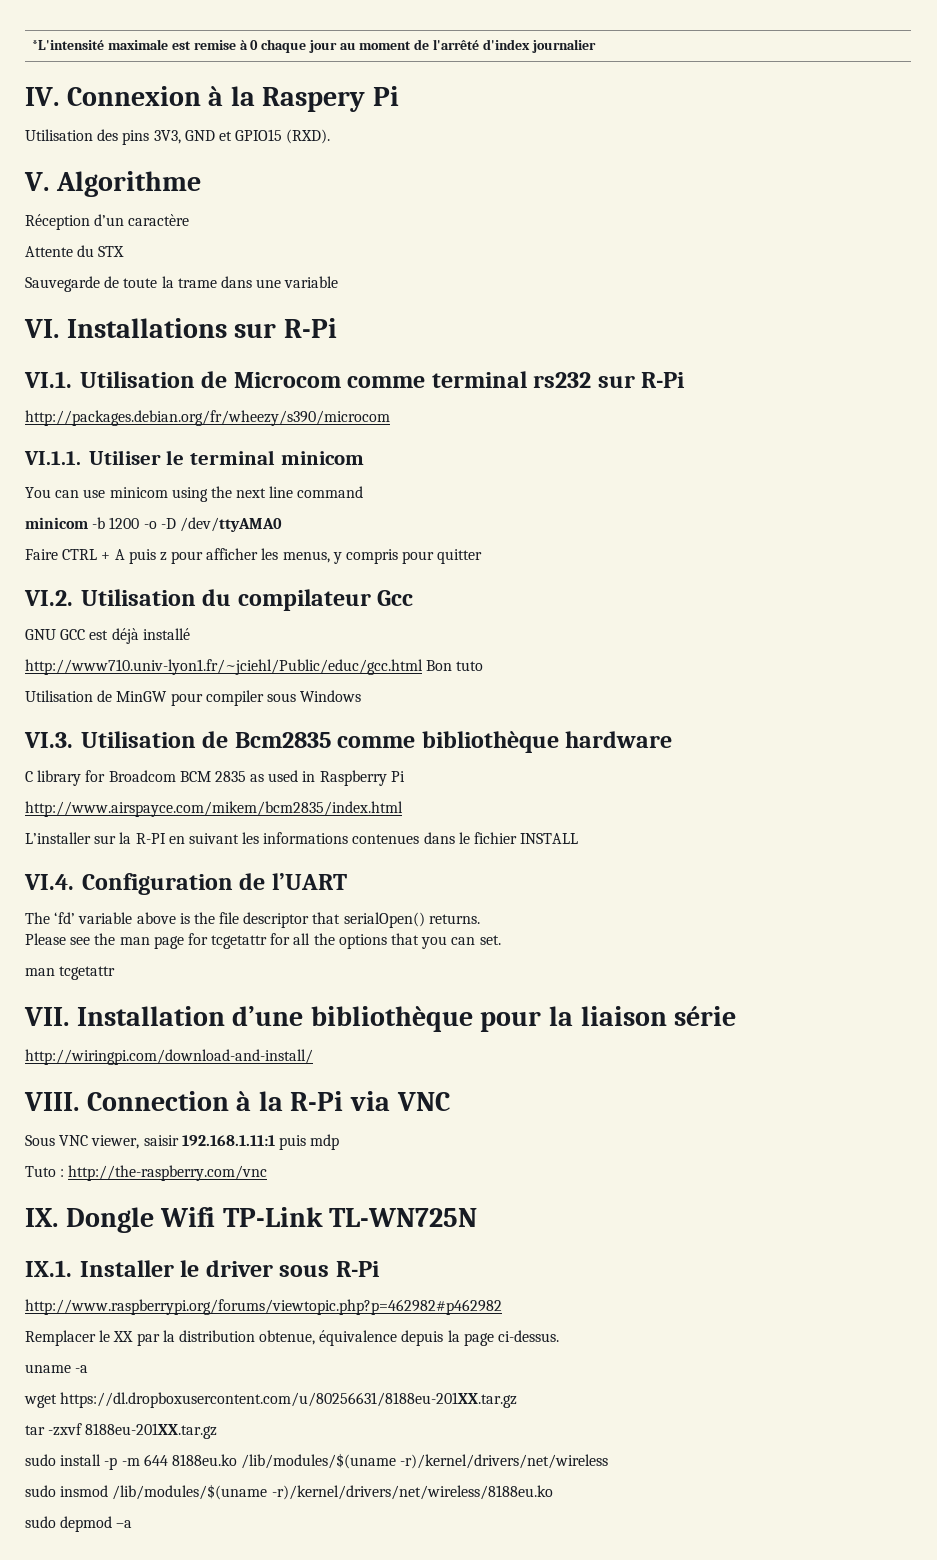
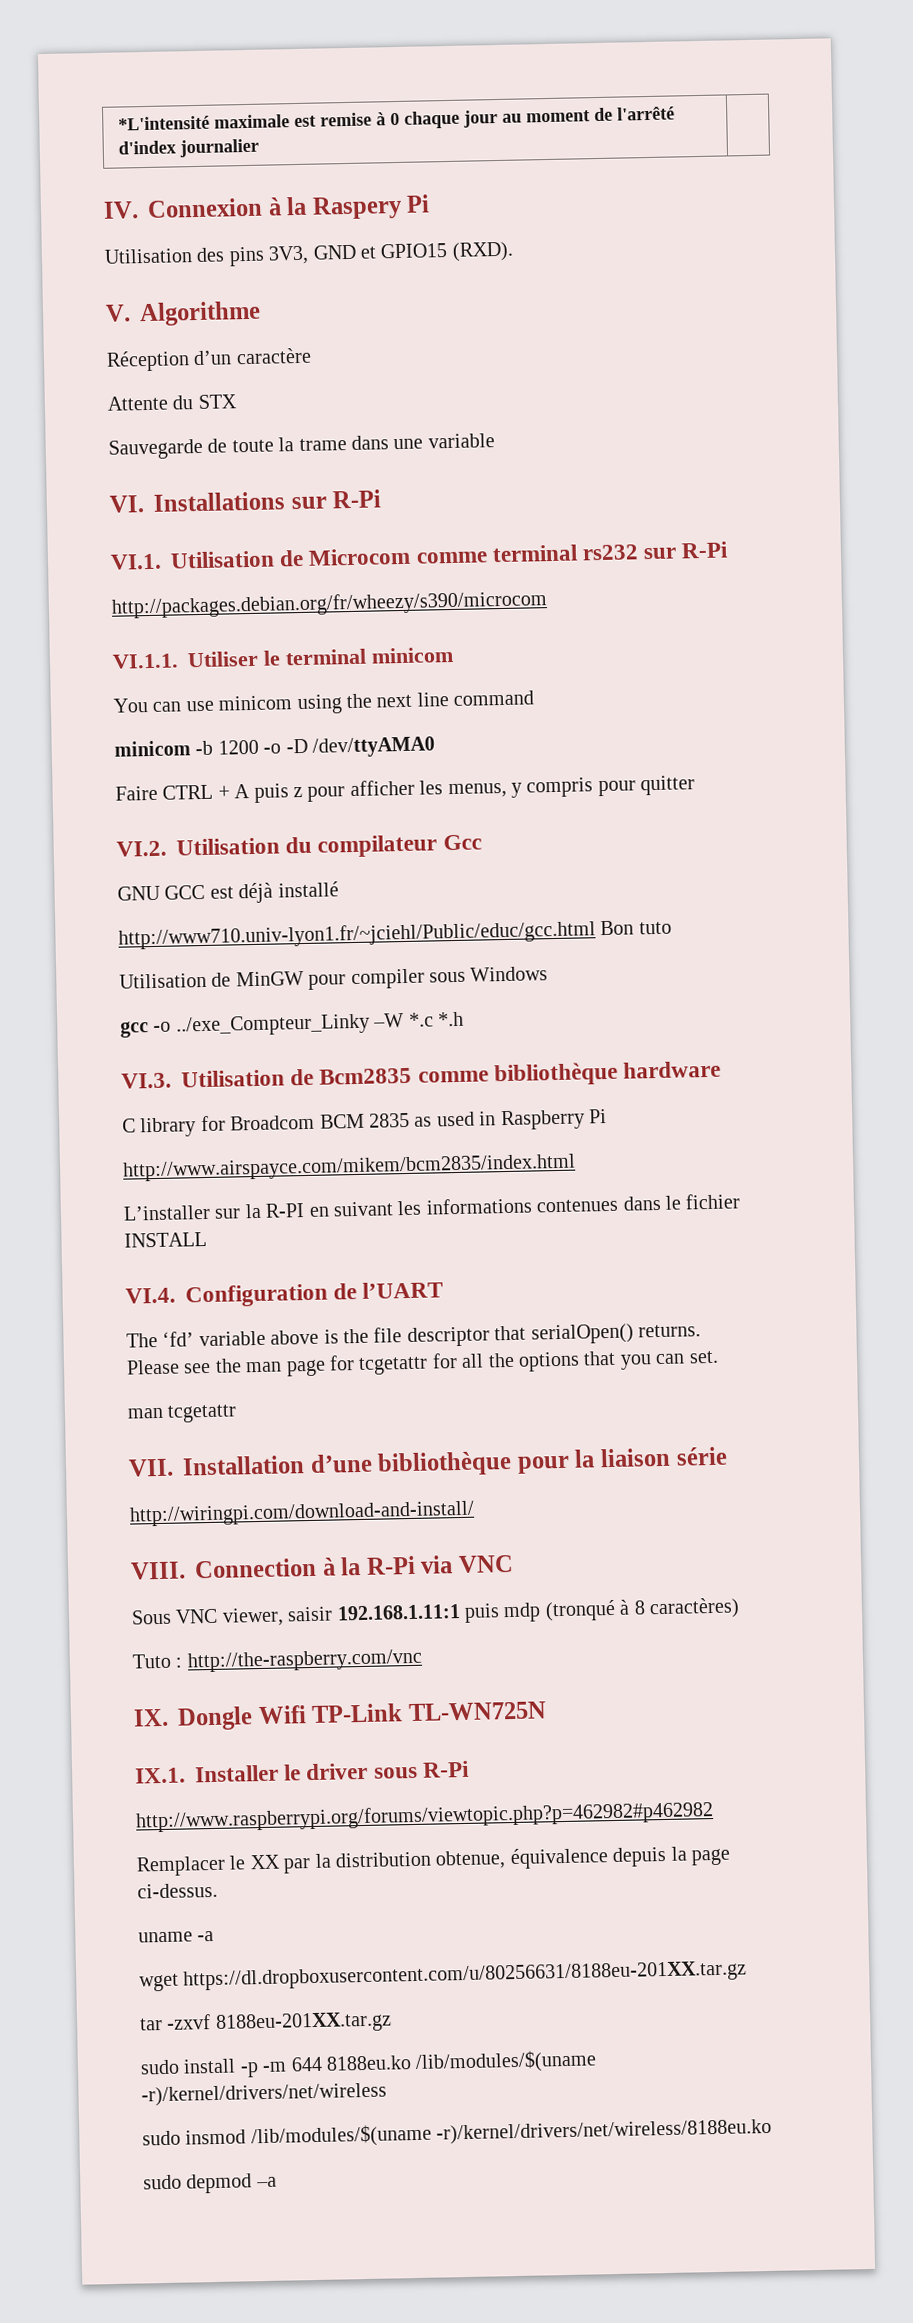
(362, 696) none -> [120,1011,464,1038] // gcc -o ../exe_Compteur_Linky –W *.c *.h
(340, 1142) none -> [544,1597,740,1622] (tronqué à 8 caractères)

